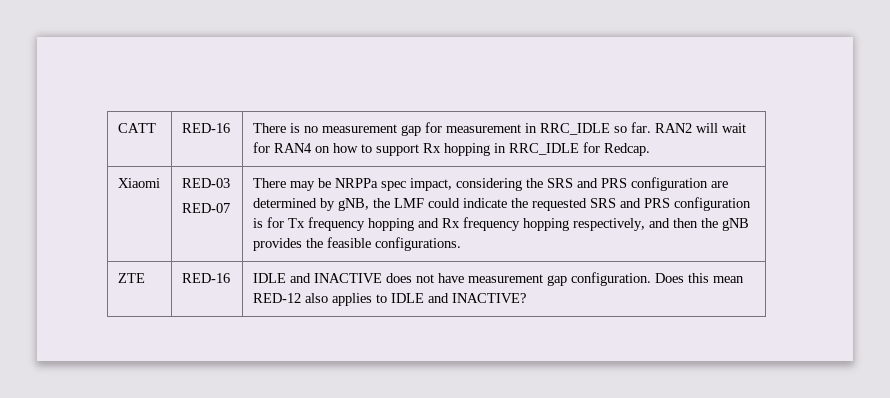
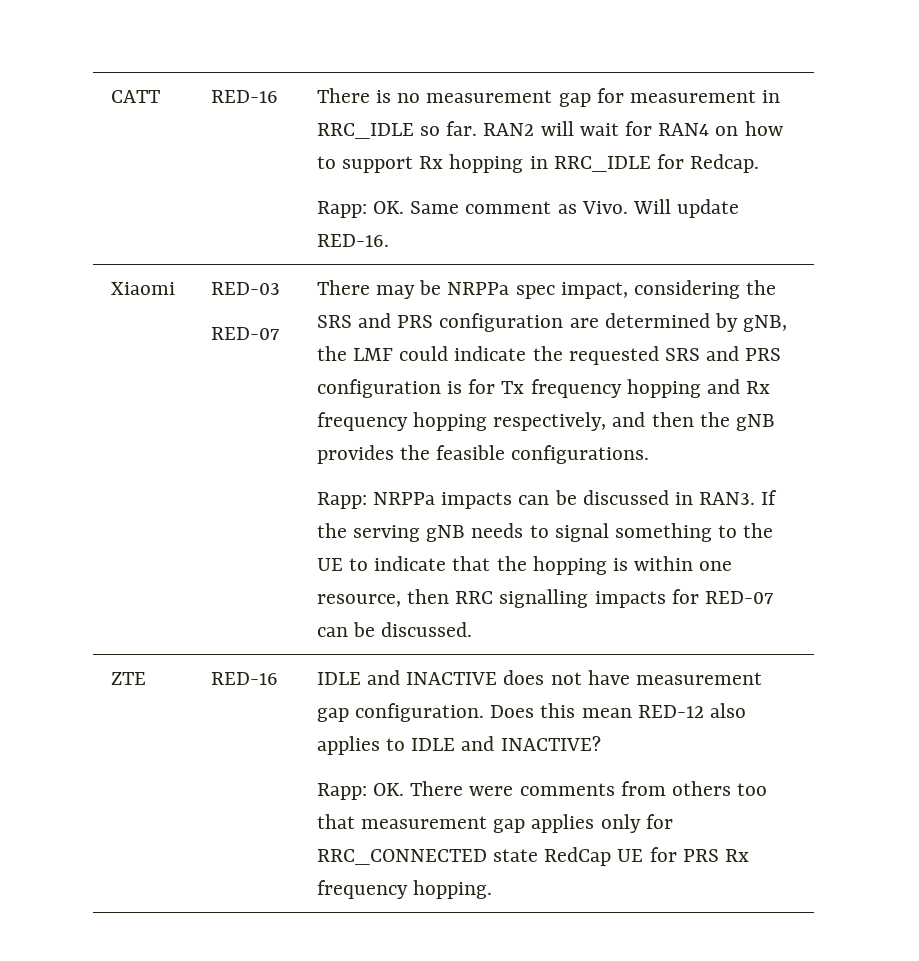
(650, 149) none -> [316,199,740,218] [316,234,389,247] // Rapp: OK. Same comment as Vivo. Will update RED-16.
(461, 244) none -> [316,490,778,509] [316,523,774,542] [316,556,733,575] [316,589,774,608] [316,622,473,637] // Rapp: NRPPa impacts can be discussed in RAN3. If the serving gNB needs to signal something to the UE to indicate that the hopping is within one resource, then RRC signalling impacts for RED-07 can be discussed.
(526, 298) none -> [316,781,768,800] [316,814,673,833] [316,847,750,866] [316,880,492,899] // Rapp: OK. There were comments from others too that measurement gap applies only for RRC_CONNECTED state RedCap UE for PRS Rx frequency hopping.

